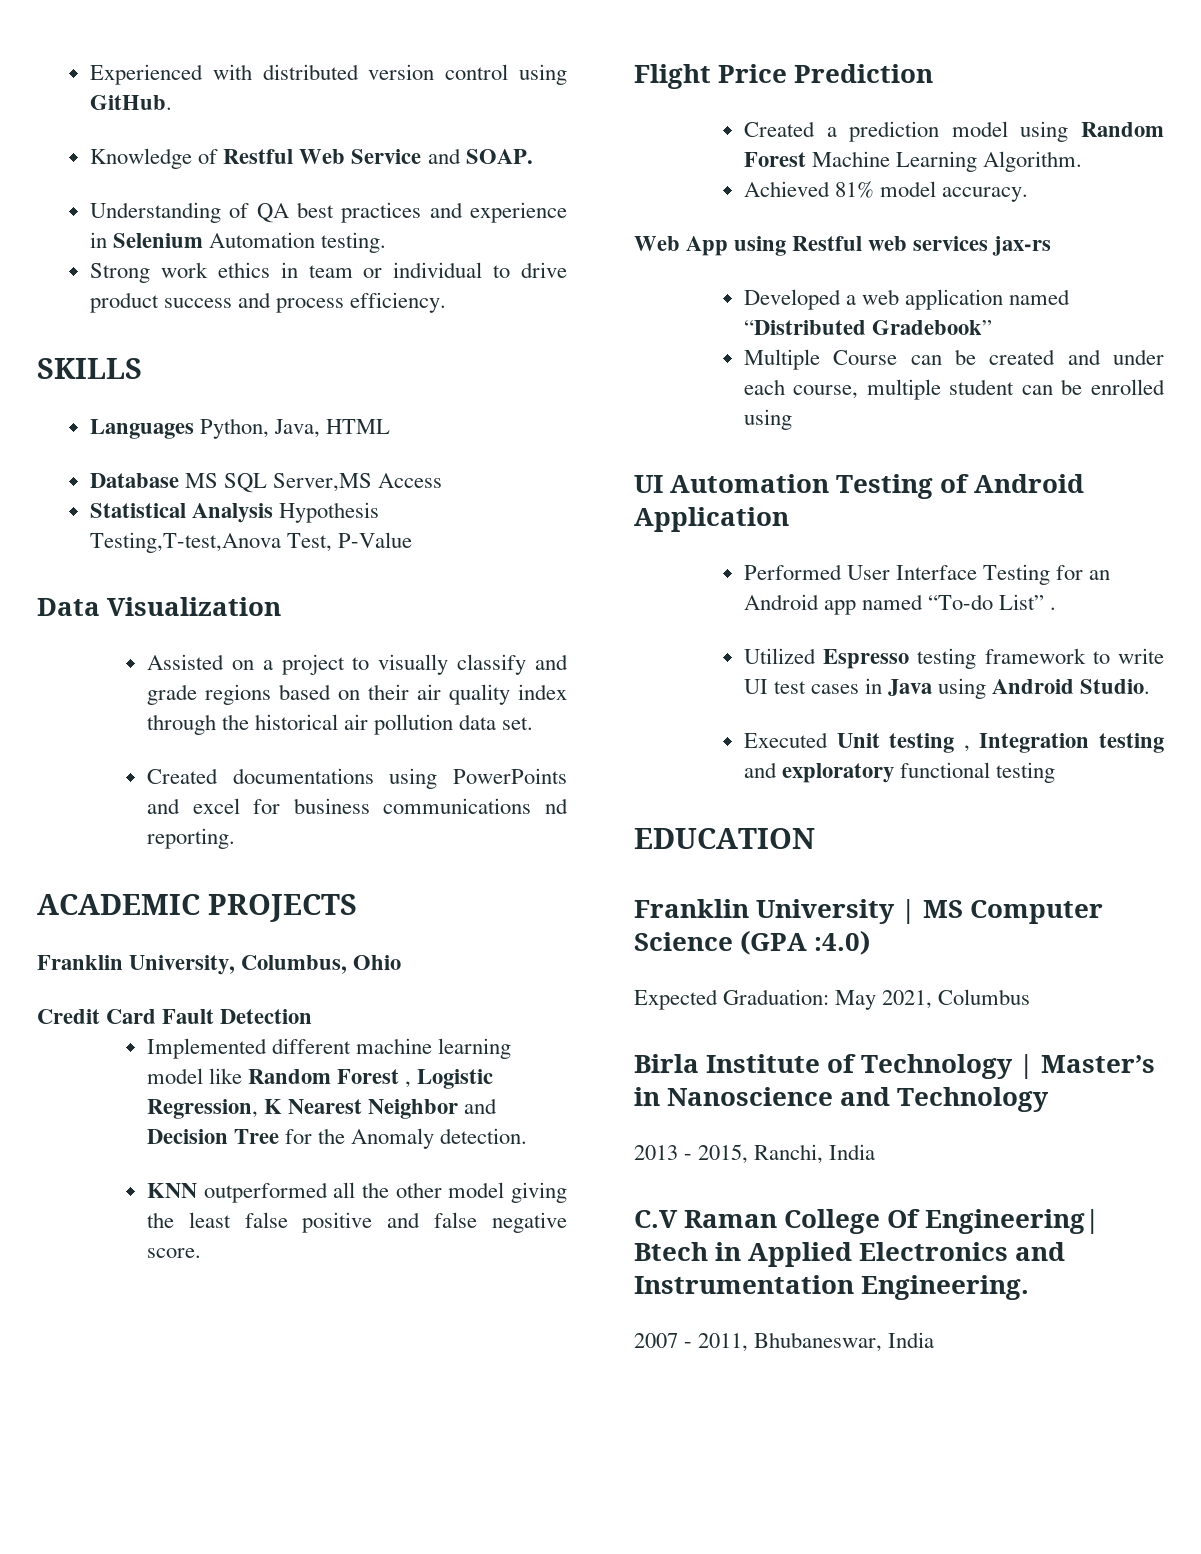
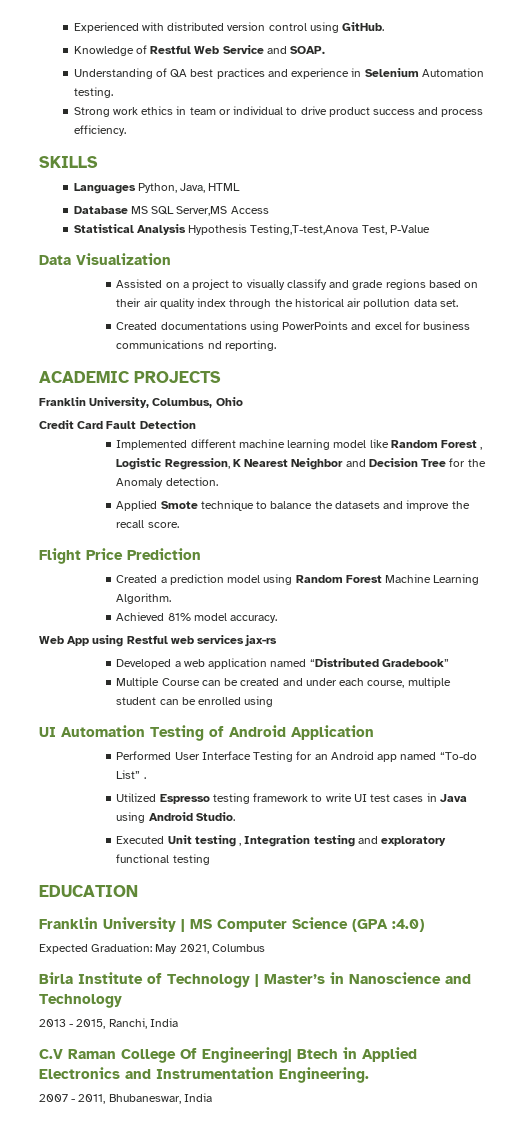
[146,1182,567,1203] [146,1212,567,1233] KNN outperformed all the other model giving the least false positive and false negative -> [116,500,470,511] [116,520,145,528] Applied Smote technique to balance the datasets and improve the recall

